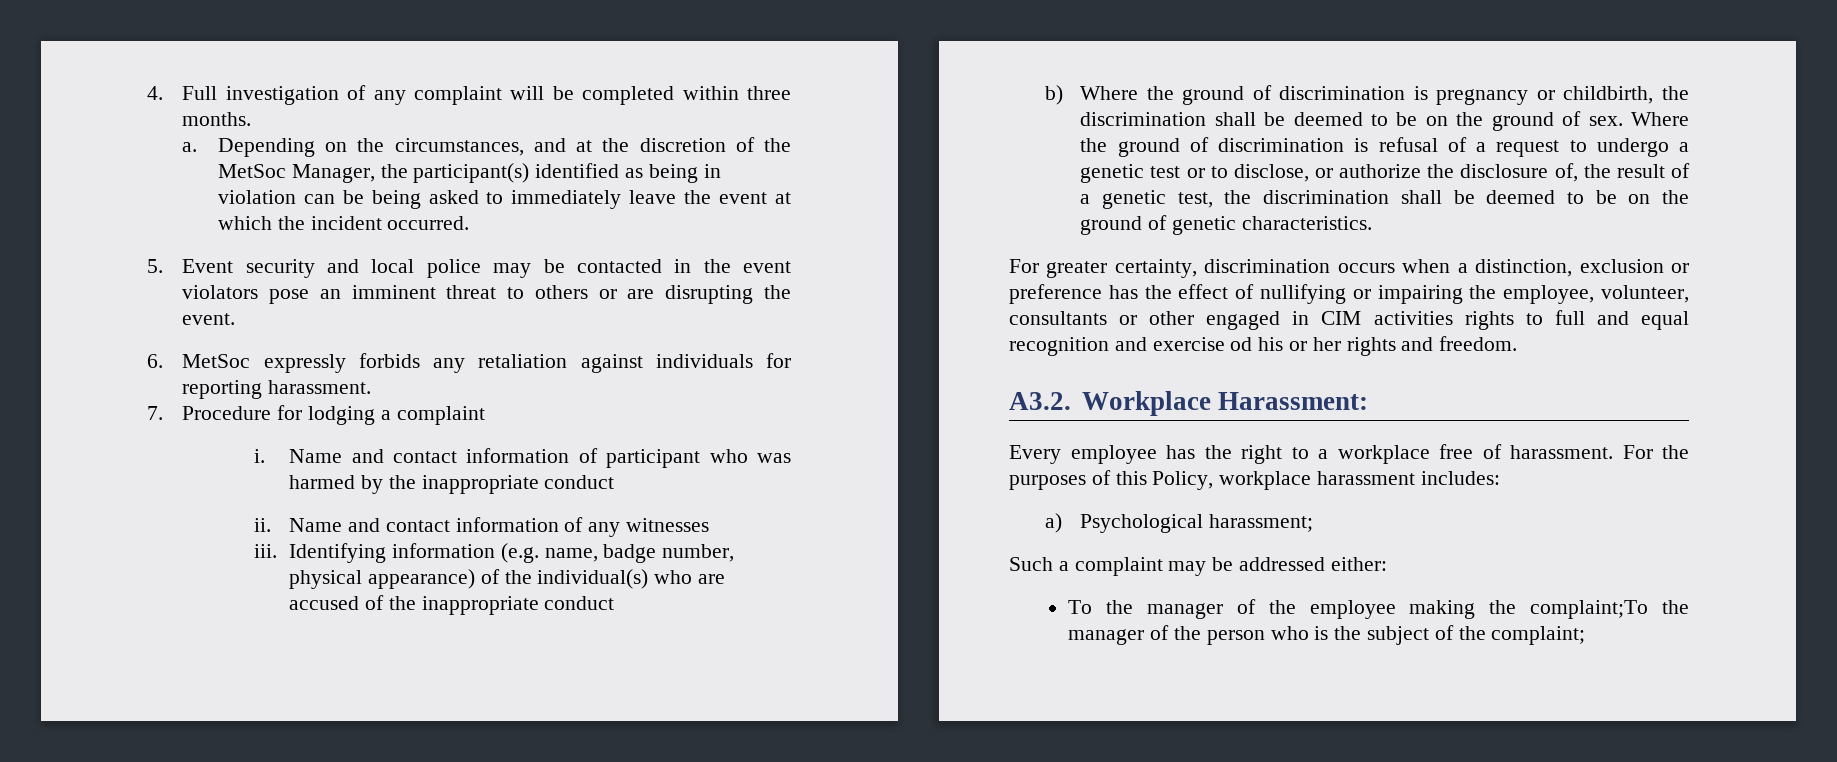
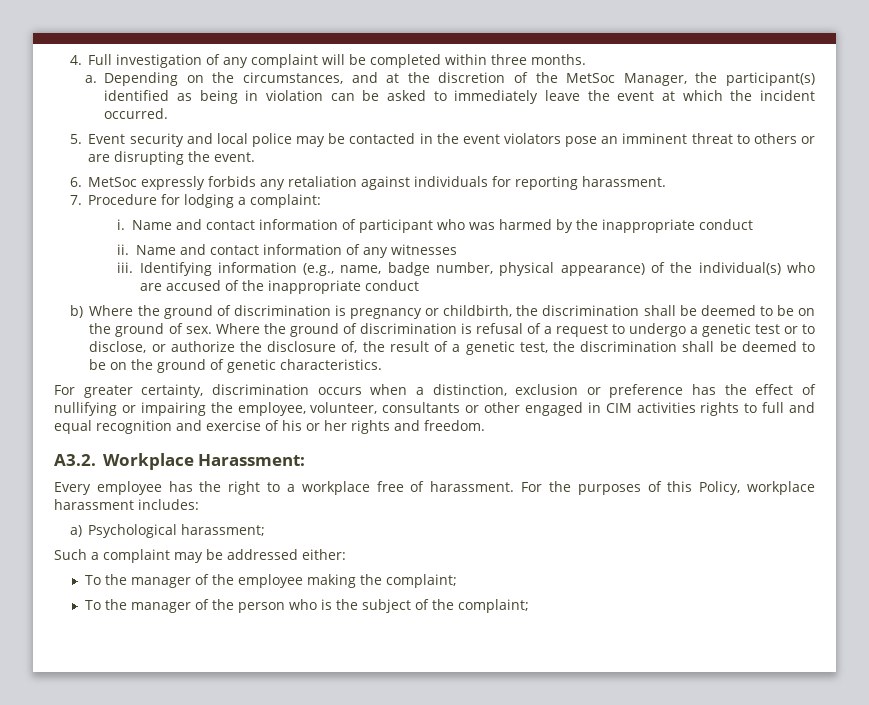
[371,190,421,209] being -> (380, 95) none
[396,406,485,425] complaint -> [250,194,322,208] complaint:
[500,543,539,563] (e.g. -> [303,263,335,276] (e.g.,
[1230,337,1253,351] od -> [265,420,279,431] of
[1530,600,1649,619] complaint;To -> [385,574,457,588] [84,600,101,610] complaint; // To

